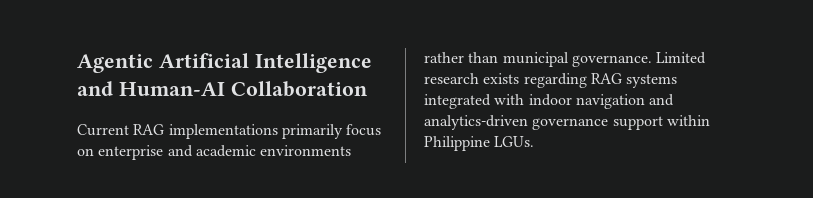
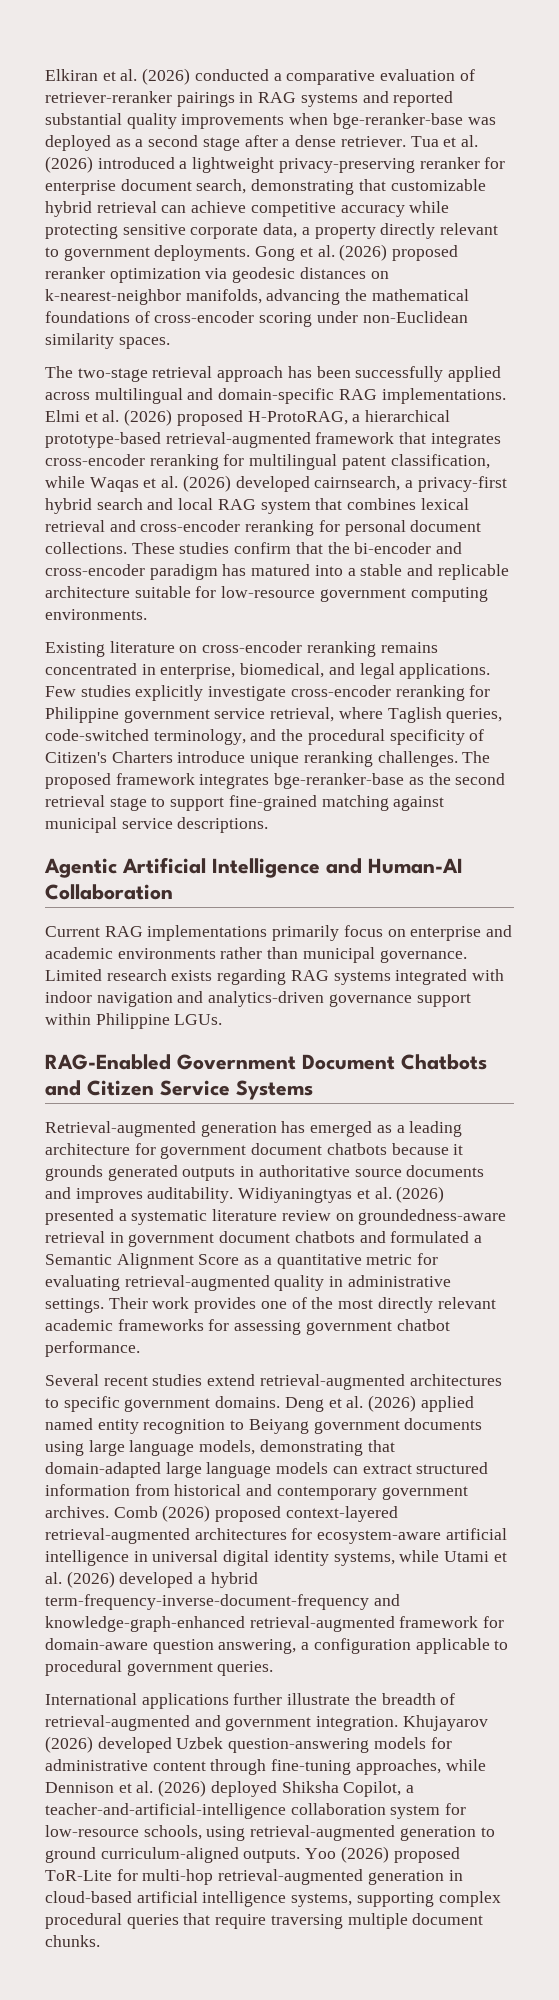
(77, 63) none -> [45,68,475,85] [45,91,454,107] [45,113,496,129] [45,135,478,151] [45,156,506,173] [45,179,486,195] [45,201,450,217] [45,223,499,239] [45,244,459,261] [45,267,389,283] [45,289,469,305] [45,311,468,327] [45,333,170,349] [45,366,502,382] [45,388,506,404] [45,409,451,426] [45,432,501,448] [45,454,490,470] [45,475,507,492] [45,498,469,514] [45,520,482,536] [45,542,463,554] [45,564,509,580] [45,586,488,602] [45,609,147,620] [45,641,438,657] [45,663,491,679] [45,685,491,701] [45,707,503,723] [45,729,485,745] [45,751,491,767] [45,773,506,789] [45,795,445,811] [45,817,269,833] Elkiran et al. (2026) conducted a comparative evaluation of retriever-reranker pairings in RAG systems and reported substantial quality improvements when bge-reranker-base was deployed as a second stage after a dense retriever. Tua et al. (2026) introduced a lightweight privacy-preserving reranker for enterprise document search, demonstrating that customizable hybrid retrieval can achieve competitive accuracy while protecting sensitive corporate data, a property directly relevant to government deployments. Gong et al. (2026) proposed reranker optimization via geodesic distances on k-nearest-neighbor manifolds, advancing the mathematical foundations of cross-encoder scoring under non-Euclidean similarity spaces. // The two-stage retrieval approach has been successfully applied across multilingual and domain-specific RAG implementations. Elmi et al. (2026) proposed H-ProtoRAG, a hierarchical prototype-based retrieval-augmented framework that integrates cross-encoder reranking for multilingual patent classification, while Waqas et al. (2026) developed cairnsearch, a privacy-first hybrid search and local RAG system that combines lexical retrieval and cross-encoder reranking for personal document collections. These studies confirm that the bi-encoder and cross-encoder paradigm has matured into a stable and replicable architecture suitable for low-resource government computing environments. // Existing literature on cross-encoder reranking remains concentrated in enterprise, biomedical, and legal applications. Few studies explicitly investigate cross-encoder reranking for Philippine government service retrieval, where Taglish queries, code-switched terminology, and the procedural specificity of Citizen's Charters introduce unique reranking challenges. The proposed framework integrates bge-reranker-base as the second retrieval stage to support fine-grained matching against municipal service descriptions. //
(535, 141) none -> [45,1054,487,1070] [45,1080,313,1100] [45,1121,463,1137] [45,1143,464,1159] [45,1165,485,1181] [45,1186,445,1203] [45,1209,507,1225] [45,1231,483,1247] [45,1253,439,1269] [45,1275,451,1291] [45,1297,496,1313] [45,1319,450,1335] [45,1341,140,1357] [45,1374,502,1390] [45,1395,474,1412] [45,1418,483,1434] [45,1440,395,1456] [45,1462,489,1478] [45,1484,468,1500] [45,1505,398,1522] [45,1528,507,1544] [45,1550,507,1566] [45,1571,258,1588] [45,1594,400,1610] [45,1616,505,1632] [45,1638,509,1654] [45,1660,274,1676] [45,1693,456,1709] [45,1715,488,1731] [45,1736,452,1753] [45,1759,486,1775] [45,1780,415,1797] [45,1803,467,1819] [45,1825,495,1841] [45,1846,460,1863] [45,1869,463,1885] [45,1891,501,1907] [45,1913,484,1929] [45,1935,100,1947] // RAG-Enabled Government Document Chatbots and Citizen Service Systems // Retrieval-augmented generation has emerged as a leading architecture for government document chatbots because it grounds generated outputs in authoritative source documents and improves auditability. Widiyaningtyas et al. (2026) presented a systematic literature review on groundedness-aware retrieval in government document chatbots and formulated a Semantic Alignment Score as a quantitative metric for evaluating retrieval-augmented quality in administrative settings. Their work provides one of the most directly relevant academic frameworks for assessing government chatbot performance. // Several recent studies extend retrieval-augmented architectures to specific government domains. Deng et al. (2026) applied named entity recognition to Beiyang government documents using large language models, demonstrating that domain-adapted large language models can extract structured information from historical and contemporary government archives. Comb (2026) proposed context-layered retrieval-augmented architectures for ecosystem-aware artificial intelligence in universal digital identity systems, while Utami et al. (2026) developed a hybrid term-frequency-inverse-document-frequency and knowledge-graph-enhanced retrieval-augmented framework for domain-aware question answering, a configuration applicable to procedural government queries. // International applications further illustrate the breadth of retrieval-augmented and government integration. Khujayarov (2026) developed Uzbek question-answering models for administrative content through fine-tuning approaches, while Dennison et al. (2026) deployed Shiksha Copilot, a teacher-and-artificial-intelligence collaboration system for low-resource schools, using retrieval-augmented generation to ground curriculum-aligned outputs. Yoo (2026) proposed ToR-Lite for multi-hop retrieval-augmented generation in cloud-based artificial intelligence systems, supporting complex procedural queries that require traversing multiple document chunks.

